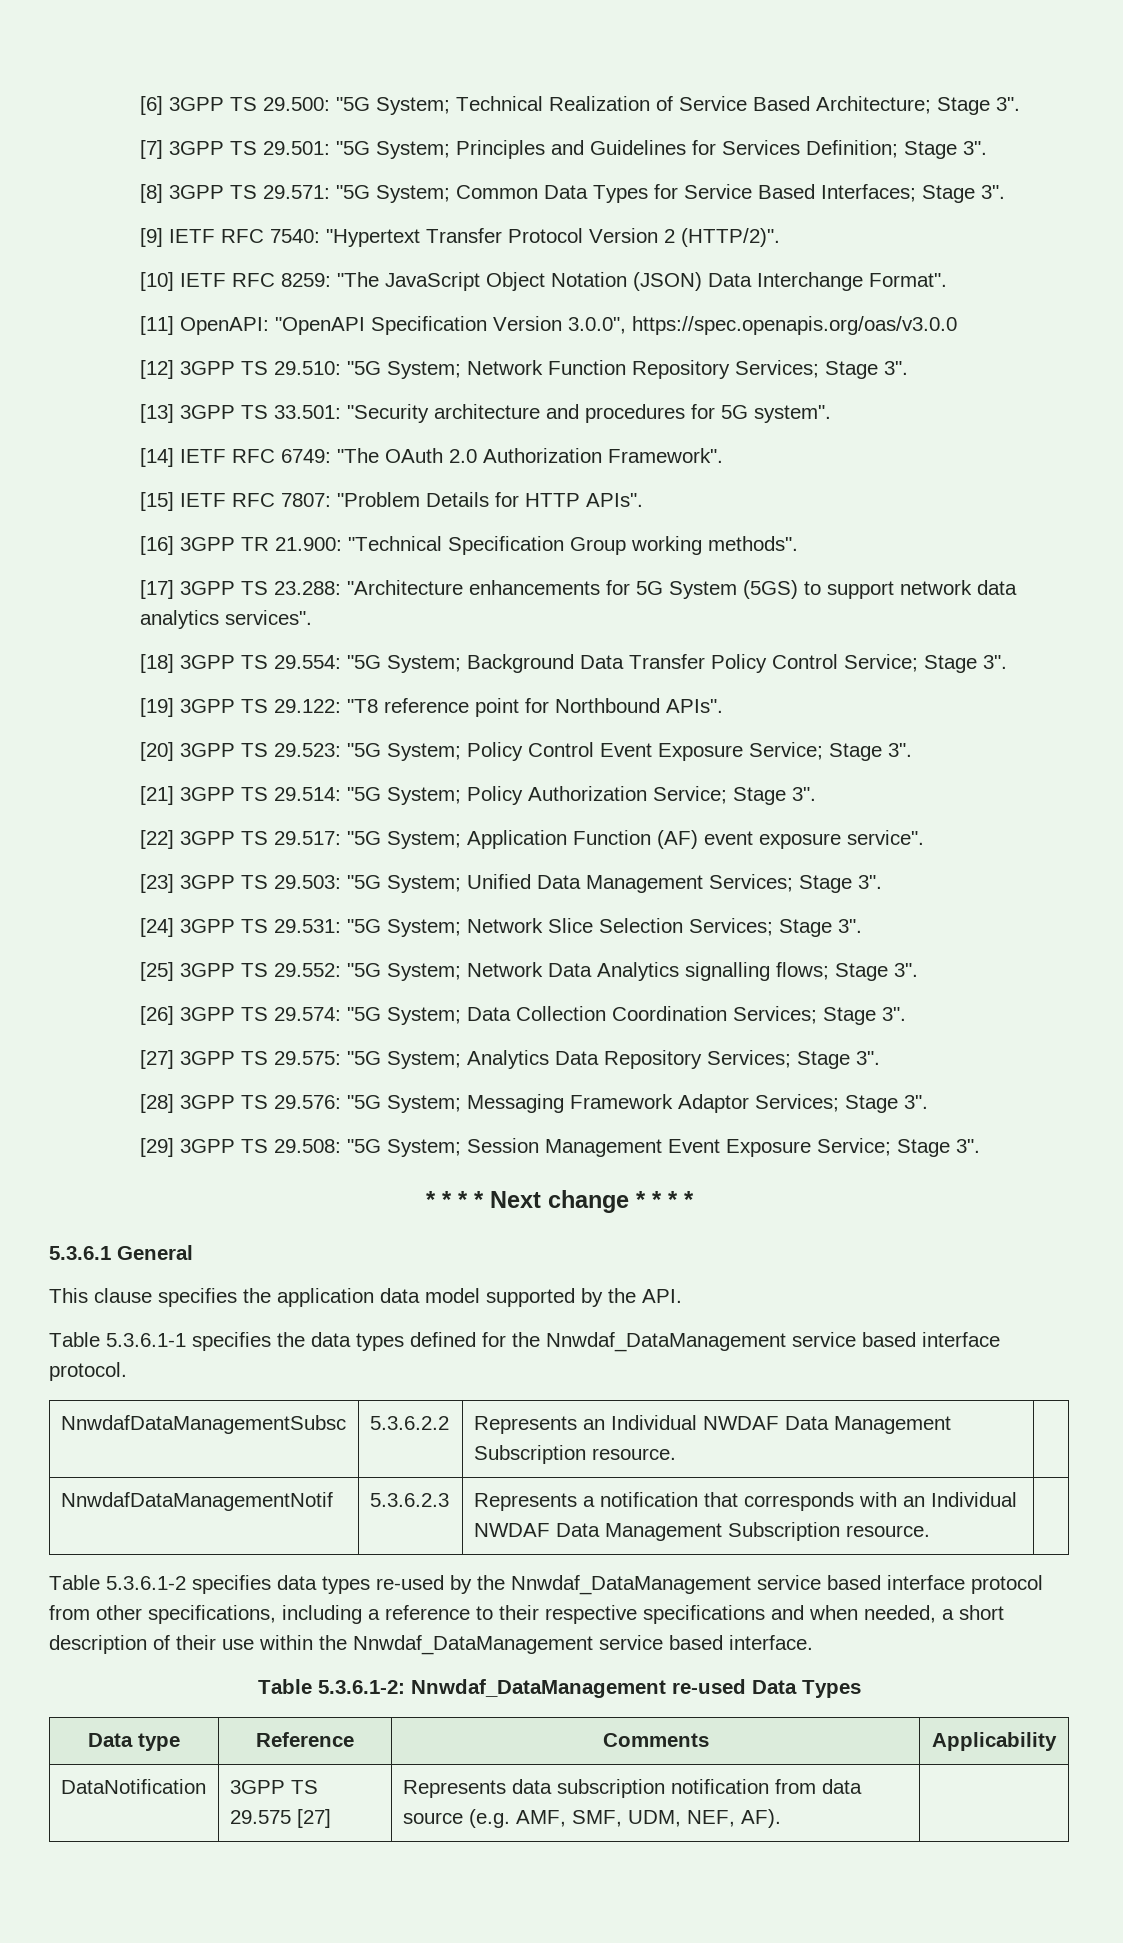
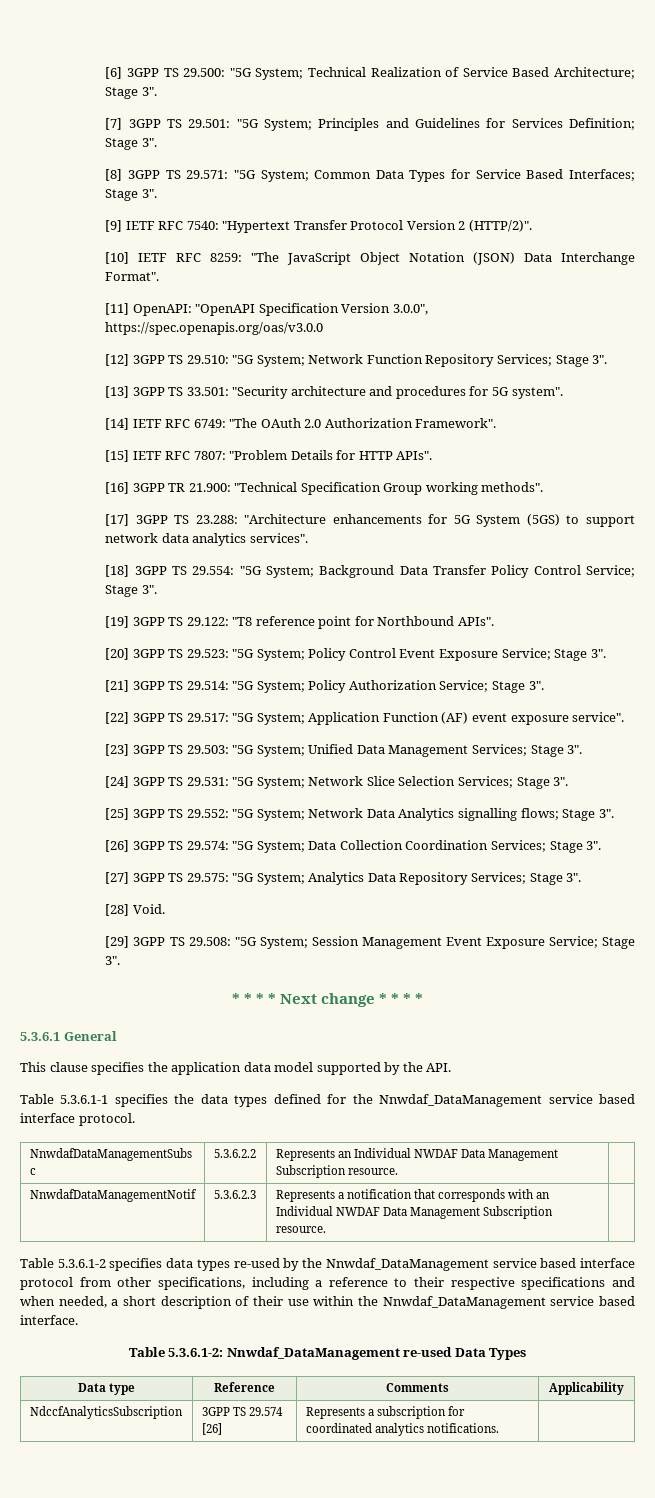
[179,1094,928,1113] 3GPP TS 29.576: "5G System; Messaging Framework Adaptor Services; Stage 3". -> [132,904,165,914] Void.
[60,1779,206,1794] [229,1780,318,1794] [229,1809,331,1828] [402,1779,862,1798] [402,1809,781,1828] DataNotification | 3GPP TS 29.575 [27] | Represents data subscription notification from data source (e.g. AMF, SMF, UDM, NEF, AF). -> [29,1406,183,1419] [201,1407,283,1416] [201,1423,222,1435] [305,1406,465,1419] [305,1423,499,1436] NdccfAnalyticsSubscription | 3GPP TS 29.574 [26] | Represents a subscription for coordinated analytics notifications.

